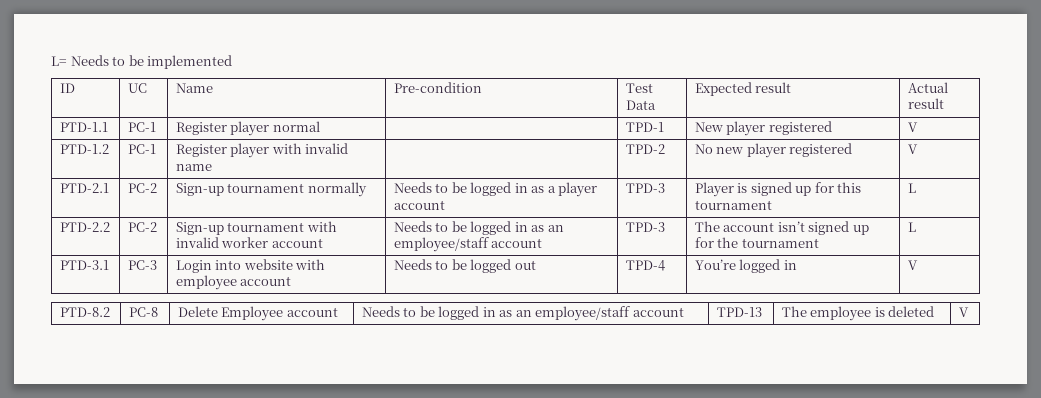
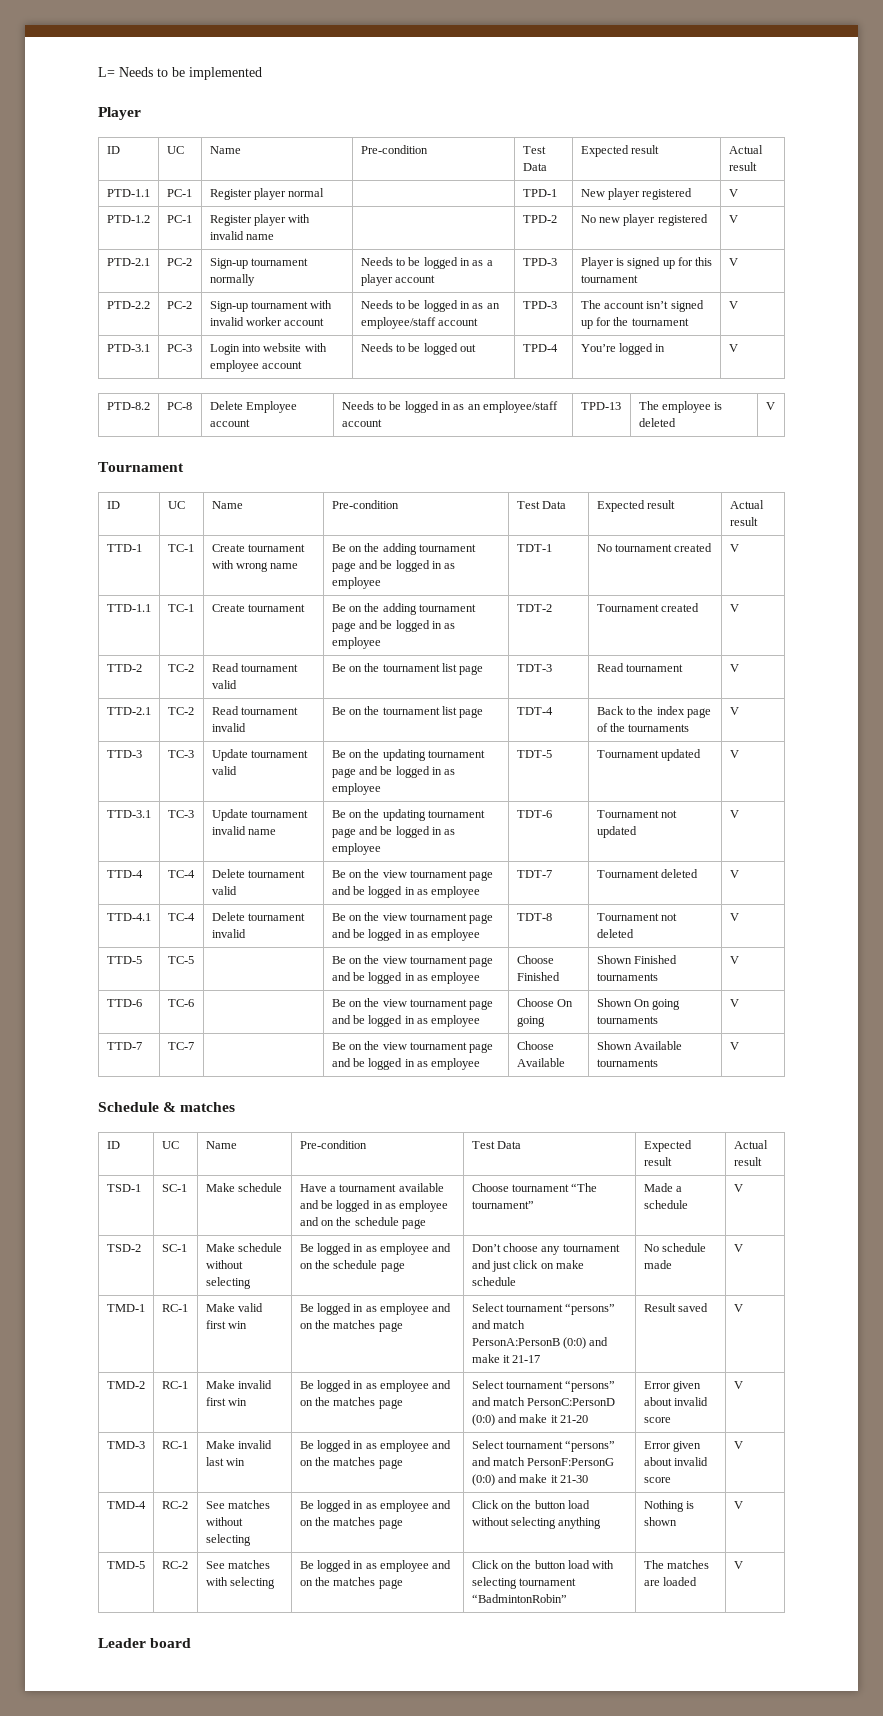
(233, 62) none -> [98,107,141,120] // Player
[907,183,916,193] L -> [728,258,738,266] V
[907,222,916,232] L -> [728,301,738,309] V
(969, 312) none -> [98,462,184,472] [106,501,120,509] [167,501,185,509] [211,501,243,509] [331,500,399,509] [516,501,566,509] [596,500,675,512] [729,500,764,509] [729,517,758,526] [106,544,142,552] [167,544,194,552] [211,544,305,552] [211,560,299,572] [331,543,476,555] [331,560,456,572] [331,577,381,589] [516,544,552,552] [596,543,713,552] [729,544,739,552] [106,604,151,612] [167,604,194,612] [211,604,305,612] [331,603,476,615] [331,620,456,632] [331,637,381,649] [516,604,552,612] [596,603,699,612] [729,604,739,612] [106,664,142,672] [167,664,194,672] [211,663,298,672] [211,680,237,689] [331,663,484,675] [516,664,552,672] [596,663,683,672] [729,664,739,672] [106,707,151,715] [167,707,194,715] [211,706,298,715] [211,723,246,732] [331,706,484,718] [516,707,553,715] [596,706,711,718] [596,723,690,732] [729,707,739,715] [106,750,142,758] [167,750,194,758] [211,749,308,761] [211,766,237,775] [331,749,485,761] [331,766,456,778] [331,783,381,795] [516,750,552,758] [596,749,701,761] [729,750,739,758] [106,810,151,818] [167,810,194,818] [211,809,308,821] [211,826,276,835] [331,809,485,821] [331,826,456,838] [331,843,381,855] [516,810,552,818] [596,810,677,818] [596,826,637,838] [729,810,739,818] [106,870,143,878] [167,870,195,878] [211,869,305,878] [211,886,237,895] [331,869,494,881] [331,886,481,898] [516,870,552,878] [596,869,698,878] [729,870,739,878] [106,913,151,921] [167,913,195,921] [211,912,305,921] [211,929,246,938] [331,912,494,924] [331,929,481,941] [516,913,552,921] [596,913,677,921] [596,929,634,938] [729,913,739,921] [106,956,142,964] [167,956,194,964] [331,955,494,967] [331,972,481,984] [516,955,554,964] [516,972,560,981] [596,955,677,964] [596,973,658,981] [729,956,739,964] [106,999,142,1007] [167,999,194,1007] [331,998,494,1010] [331,1015,481,1027] [516,998,573,1007] [516,1016,545,1027] [596,998,681,1010] [596,1016,658,1024] [729,999,739,1007] [106,1042,142,1050] [167,1042,194,1050] [331,1041,494,1053] [331,1058,481,1070] [516,1041,554,1050] [516,1058,565,1067] [596,1041,682,1050] [596,1059,658,1067] [729,1042,739,1050] [98,1102,236,1112] [106,1141,120,1149] [161,1141,179,1149] [205,1141,237,1149] [299,1140,367,1149] [471,1141,521,1149] [643,1140,692,1152] [643,1157,672,1166] [733,1140,768,1149] [733,1157,762,1166] [106,1184,141,1192] [161,1184,187,1192] [205,1183,282,1192] [299,1183,444,1192] [299,1200,449,1212] [299,1217,426,1229] [471,1183,598,1192] [471,1201,534,1209] [643,1183,682,1192] [643,1200,688,1209] [733,1184,743,1192] [106,1244,141,1252] [161,1244,187,1252] [205,1243,282,1252] [205,1260,243,1269] [205,1277,251,1289] [299,1243,452,1255] [299,1260,405,1272] [471,1243,620,1255] [471,1260,584,1272] [471,1277,516,1286] [643,1243,706,1252] [643,1260,672,1269] [733,1244,743,1252] [106,1304,145,1312] [161,1304,188,1312] [205,1303,263,1312] [205,1320,247,1329] [299,1303,452,1315] [299,1320,403,1332] [471,1303,616,1315] [471,1320,525,1329] [471,1337,609,1349] [471,1354,541,1363] [643,1303,708,1312] [733,1304,743,1312] [106,1381,145,1389] [161,1381,188,1389] [205,1380,272,1389] [205,1397,247,1406] [299,1380,452,1392] [299,1397,403,1409] [471,1380,616,1392] [471,1397,616,1406] [471,1414,588,1426] [643,1381,701,1392] [643,1397,708,1406] [643,1417,671,1423] [733,1381,743,1389] [106,1441,145,1449] [161,1441,188,1449] [205,1440,272,1449] [205,1457,245,1466] [299,1440,452,1452] [299,1457,403,1469] [471,1440,616,1452] [471,1457,615,1466] [471,1474,588,1486] [643,1441,701,1452] [643,1457,708,1466] [643,1477,671,1483] [733,1441,743,1449] [106,1501,146,1509] [161,1501,188,1509] [205,1500,270,1509] [205,1517,243,1526] [205,1534,251,1546] [299,1500,452,1512] [299,1517,403,1529] [471,1500,590,1509] [471,1517,602,1529] [643,1500,694,1512] [643,1517,677,1526] [733,1501,743,1509] [106,1561,145,1569] [161,1561,188,1569] [205,1560,270,1569] [205,1577,275,1589] [299,1560,452,1572] [299,1577,403,1589] [471,1560,615,1569] [471,1577,576,1589] [471,1594,567,1603] [643,1560,709,1569] [643,1577,697,1586] [733,1561,743,1569] [98,1638,192,1648] // Tournament // ID | UC | Name | Pre-condition | Test Data | Expected result | Actual result // TTD-1 | TC-1 | Create tournament with wrong name | Be on the adding tournament page and be logged in as employee | TDT-1 | No tournament created | V // TTD-1.1 | TC-1 | Create tournament | Be on the adding tournament page and be logged in as employee | TDT-2 | Tournament created | V // TTD-2 | TC-2 | Read tournament valid | Be on the tournament list page | TDT-3 | Read tournament | V // TTD-2.1 | TC-2 | Read tournament invalid | Be on the tournament list page | TDT-4 | Back to the index page of the tournaments | V // TTD-3 | TC-3 | Update tournament valid | Be on the updating tournament page and be logged in as employee | TDT-5 | Tournament updated | V // TTD-3.1 | TC-3 | Update tournament invalid name | Be on the updating tournament page and be logged in as employee | TDT-6 | Tournament not updated | V // TTD-4 | TC-4 | Delete tournament valid | Be on the view tournament page and be logged in as employee | TDT-7 | Tournament deleted | V // TTD-4.1 | TC-4 | Delete tournament invalid | Be on the view tournament page and be logged in as employee | TDT-8 | Tournament not deleted | V // TTD-5 | TC-5 | | Be on the view tournament page and be logged in as employee | Choose Finished | Shown Finished tournaments | V // TTD-6 | TC-6 | | Be on the view tournament page and be logged in as employee | Choose On going | Shown On going tournaments | V // TTD-7 | TC-7 | | Be on the view tournament page and be logged in as employee | Choose Available | Shown Available tournaments | V // Schedule & matches // ID | UC | Name | Pre-condition | Test Data | Expected result | Actual result // TSD-1 | SC-1 | Make schedule | Have a tournament available and be logged in as employee and on the schedule page | Choose tournament “The tournament” | Made a schedule | V // TSD-2 | SC-1 | Make schedule without selecting | Be logged in as employee and on the schedule page | Don’t choose any tournament and just click on make schedule | No schedule made | V // TMD-1 | RC-1 | Make valid first win | Be logged in as employee and on the matches page | Select tournament “persons” and match // PersonA:PersonB (0:0) and make it 21-17 | Result saved | V // TMD-2 | RC-1 | Make invalid first win | Be logged in as employee and on the matches page | Select tournament “persons” and match PersonC:PersonD (0:0) and make it 21-20 | Error given about invalid score | V // TMD-3 | RC-1 | Make invalid last win | Be logged in as employee and on the matches page | Select tournament “persons” and match PersonF:PersonG (0:0) and make it 21-30 | Error given about invalid score | V // TMD-4 | RC-2 | See matches without selecting | Be logged in as employee and on the matches page | Click on the button load without selecting anything | Nothing is shown | V // TMD-5 | RC-2 | See matches with selecting | Be logged in as employee and on the matches page | Click on the button load with selecting tournament “BadmintonRobin” | The matches are loaded | V // Leader board

